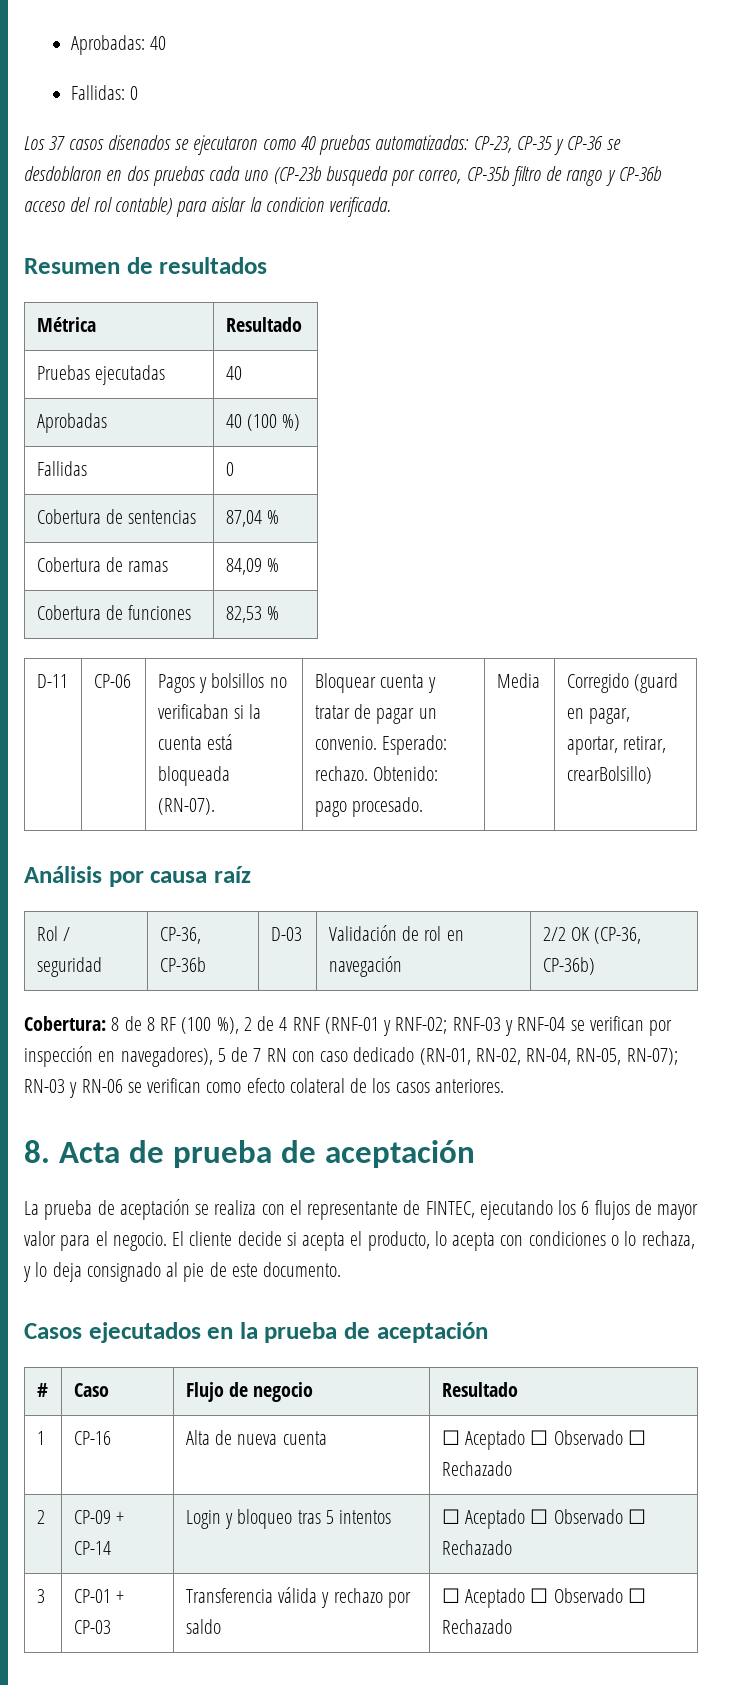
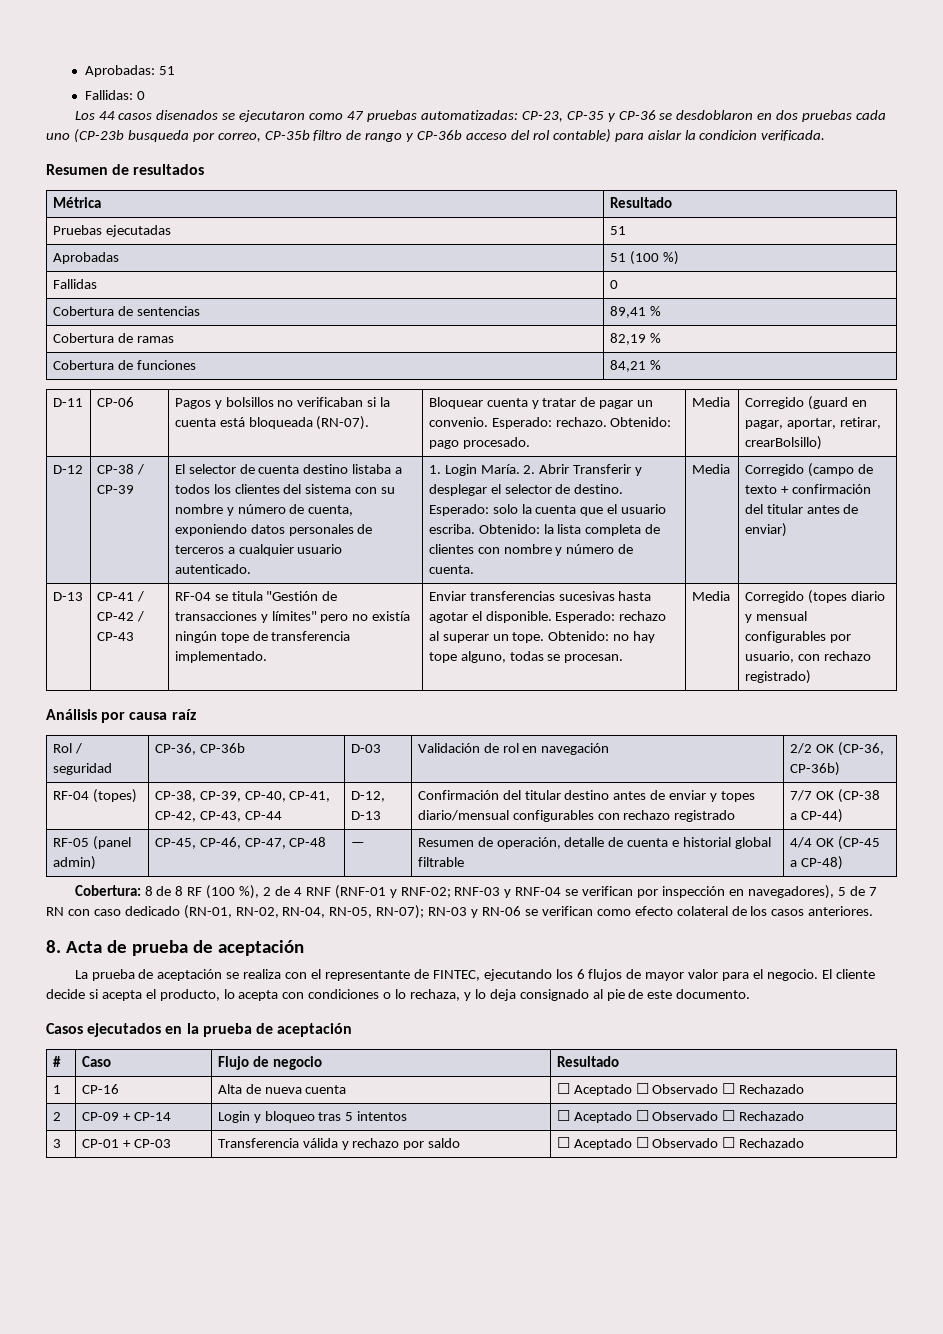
[150,36,167,50] 40 -> [158,66,175,75] 51
[49,136,66,150] 37 -> [98,111,115,120] 44
[300,136,316,150] 40 -> [347,111,365,120] 47
[225,366,242,380] 40 -> [609,226,626,235] 51
[225,414,242,428] 40 -> [609,253,626,262] 51
[225,510,262,527] 87,04 -> [609,306,646,318] 89,41
[225,558,262,575] 84,09 -> [609,333,646,345] 82,19
[225,606,262,623] 82,53 -> [609,360,646,372] 84,21
(652, 775) none -> [52,465,83,474] [96,464,144,475] [96,485,134,494] [174,464,403,474] [174,484,396,494] [174,504,354,516] [174,524,373,536] [174,544,343,556] [174,564,251,574] [428,464,643,476] [428,484,624,496] [428,504,667,516] [428,524,661,536] [428,544,634,556] [428,565,474,574] [691,464,730,474] [744,463,873,477] [744,484,871,494] [744,504,859,514] [744,523,787,537] [52,592,83,601] [96,591,144,602] [96,611,144,622] [96,632,134,641] [174,591,338,601] [174,611,411,623] [174,631,351,643] [174,651,267,663] [428,591,652,601] [428,611,667,623] [428,631,656,643] [428,651,624,663] [691,591,730,601] [744,590,885,604] [744,611,807,623] [744,631,851,643] [744,651,871,663] [744,670,811,684] // D-12 | CP-38 / CP-39 | El selector de cuenta destino listaba a todos los clientes del sistema con su nombre y número de cuenta, exponiendo datos personales de terceros a cualquier usuario autenticado. | 1. Login María. 2. Abrir Transferir y desplegar el selector de destino. Esperado: solo la cuenta que el usuario escriba. Obtenido: la lista completa de clientes con nombre y número de cuenta. | Media | Corregido (campo de texto + confirmación del titular antes de enviar) // D-13 | CP-41 / CP-42 / CP-43 | RF-04 se titula "Gestión de transacciones y límites" pero no existía ningún tope de transferencia implementado. | Enviar transferencias sucesivas hasta agotar el disponible. Esperado: rechazo al superar un tope. Obtenido: no hay tope alguno, todas se procesan. | Media | Corregido (topes diario y mensual configurables por usuario, con rechazo registrado)
(595, 966) none -> [52,789,137,803] [154,790,331,802] [154,811,282,822] [350,791,385,802] [350,811,381,820] [417,790,756,802] [417,810,736,822] [789,789,880,803] [789,809,843,823] [52,836,131,850] [52,856,96,870] [154,837,327,849] [350,842,365,847] [417,837,772,849] [417,857,464,867] [789,836,880,850] [789,856,843,870] // RF-04 (topes) | CP-38, CP-39, CP-40, CP-41, CP-42, CP-43, CP-44 | D-12, D-13 | Confirmación del titular destino antes de enviar y topes diario/mensual configurables con rechazo registrado | 7/7 OK (CP-38 a CP-44) // RF-05 (panel admin) | CP-45, CP-46, CP-47, CP-48 | — | Resumen de operación, detalle de cuenta e historial global filtrable | 4/4 OK (CP-45 a CP-48)

